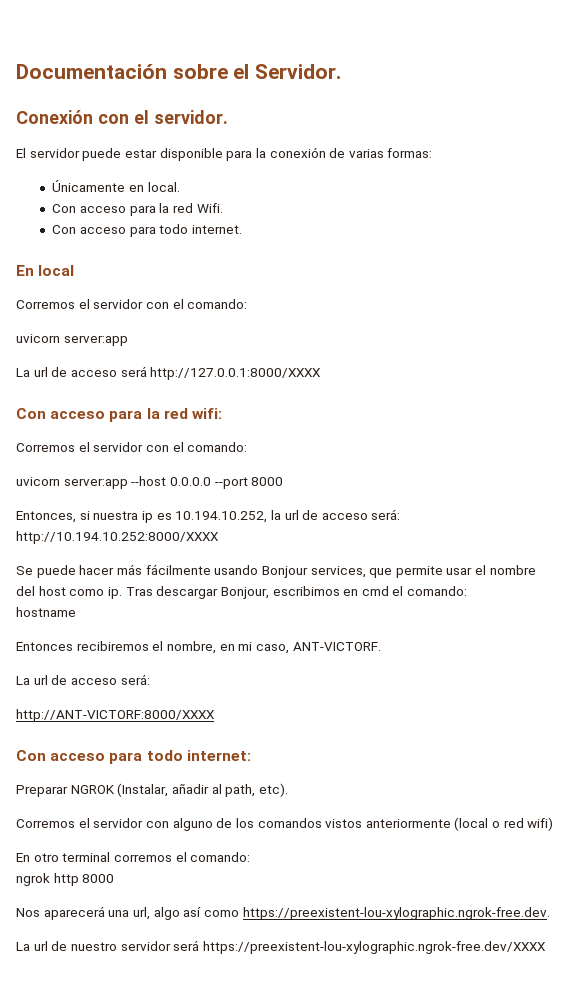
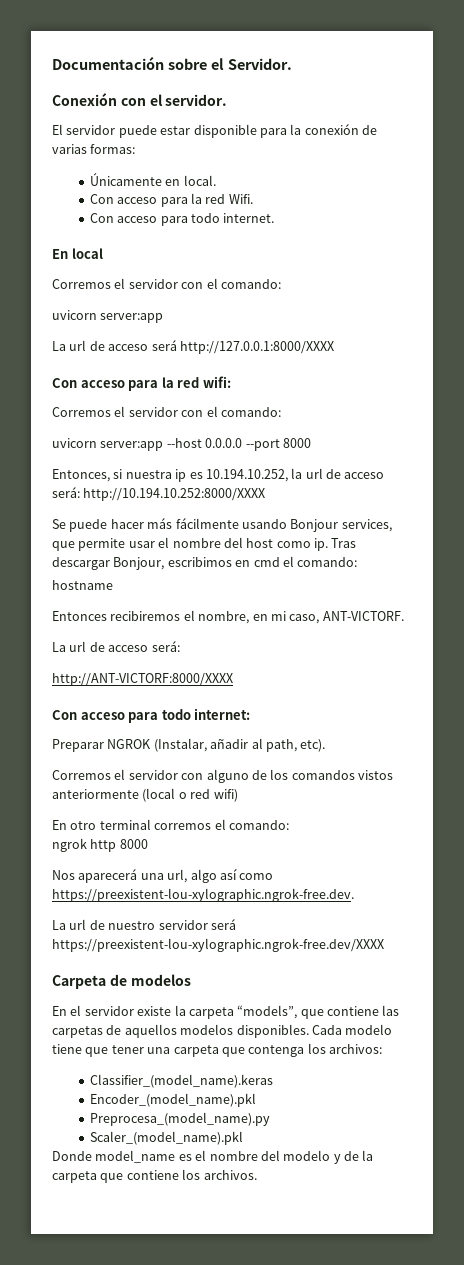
(546, 947) none -> [52,974,191,989] [52,1005,400,1019] [52,1024,393,1038] [52,1043,382,1057] [89,1074,273,1088] [89,1093,256,1107] [89,1112,270,1126] [89,1131,243,1145] [52,1150,374,1164] [52,1169,257,1183] // Carpeta de modelos // En el servidor existe la carpeta “models”, que contiene las carpetas de aquellos modelos disponibles. Cada modelo tiene que tener una carpeta que contenga los archivos: // Classifier_(model_name).keras // Encoder_(model_name).pkl // Preprocesa_(model_name).py // Scaler_(model_name).pkl // Donde model_name es el nombre del modelo y de la carpeta que contiene los archivos.

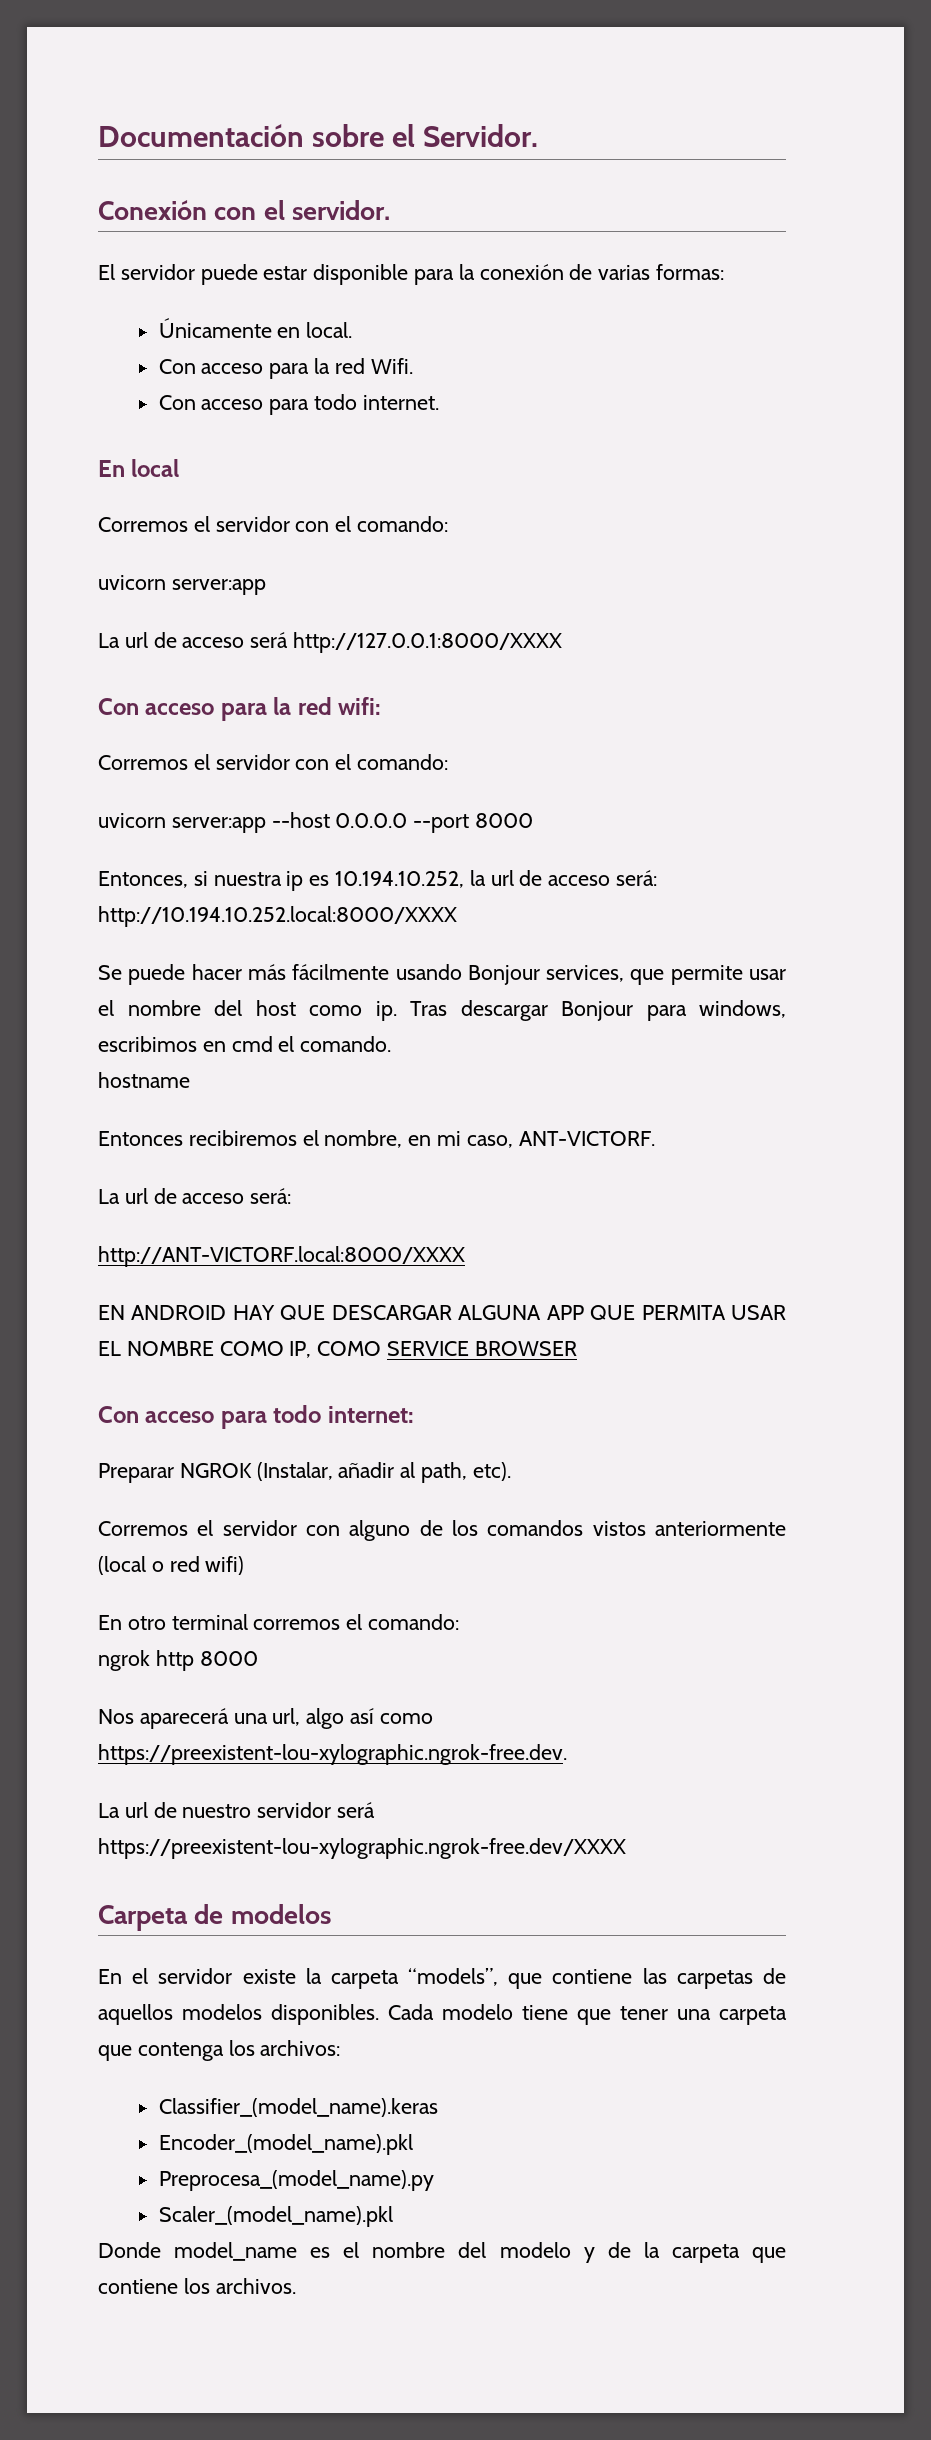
[83,488,266,501] http://10.194.10.252:8000/XXXX -> [98,906,457,927] http://10.194.10.252.local:8000/XXXX
[113,557,165,570] Bonjour, -> [561,1000,786,1021] Bonjour para windows,
[297,557,358,567] comando: -> [300,1036,392,1052] comando.
[52,673,233,686] http://ANT-VICTORF:8000/XXXX -> [98,1246,465,1267] [98,1305,786,1320] [98,1341,577,1358] http://ANT-VICTORF.local:8000/XXXX // EN ANDROID HAY QUE DESCARGAR ALGUNA APP QUE PERMITA USAR EL NOMBRE COMO IP, COMO SERVICE BROWSER

